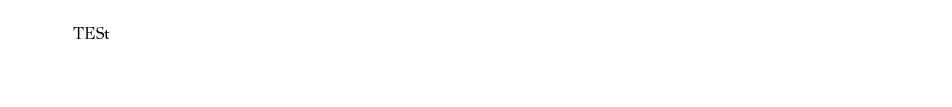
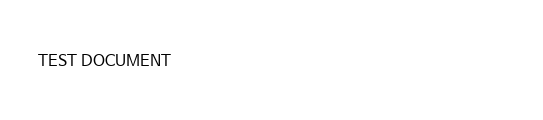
[73,26,110,39] TESt -> [38,54,172,66] TEST DOCUMENT

